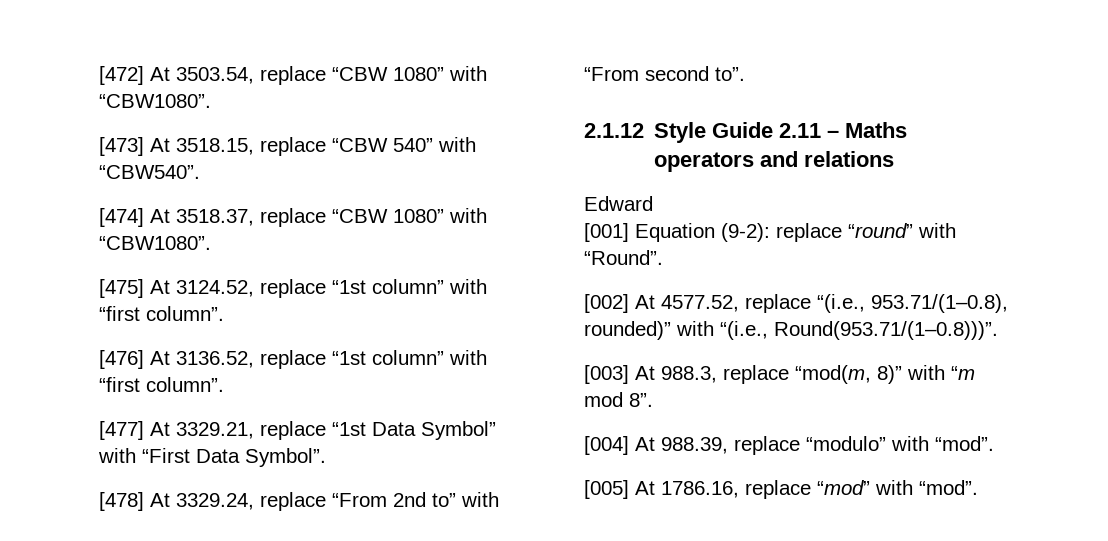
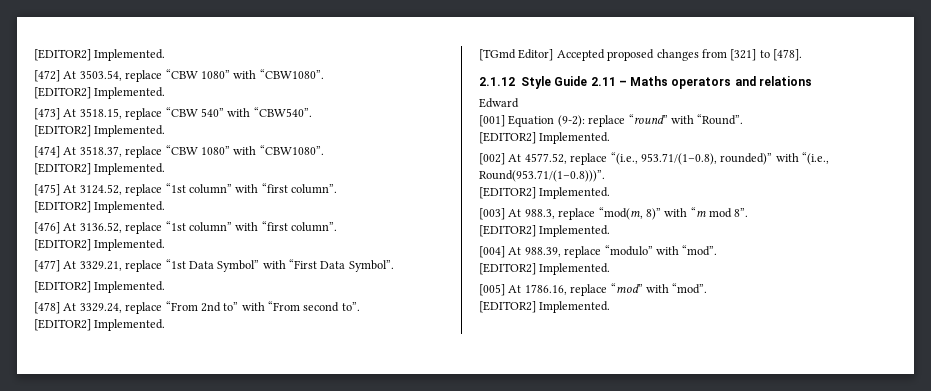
(99, 75) none -> [34,49,166,61] [EDITOR2] Implemented. //
(211, 101) none -> [34,87,166,99] // [EDITOR2] Implemented.
(200, 172) none -> [34,125,166,137] // [EDITOR2] Implemented.
(211, 243) none -> [34,163,166,175] // [EDITOR2] Implemented.
(224, 313) none -> [34,201,166,213] // [EDITOR2] Implemented.
(224, 384) none -> [34,239,166,251] // [EDITOR2] Implemented.
(326, 457) none -> [34,281,166,293] // [EDITOR2] Implemented.
(745, 74) none -> [34,319,166,331] [479,49,802,61] // [EDITOR2] Implemented. // [TGmd Editor] Accepted proposed changes from [321] to [478].
(663, 257) none -> [479,132,611,144] // [EDITOR2] Implemented.
(998, 330) none -> [479,187,611,199] // [EDITOR2] Implemented.
(653, 400) none -> [479,225,611,237] // [EDITOR2] Implemented.
(994, 443) none -> [479,263,611,275] // [EDITOR2] Implemented.
(978, 487) none -> [479,301,611,313] // [EDITOR2] Implemented.

